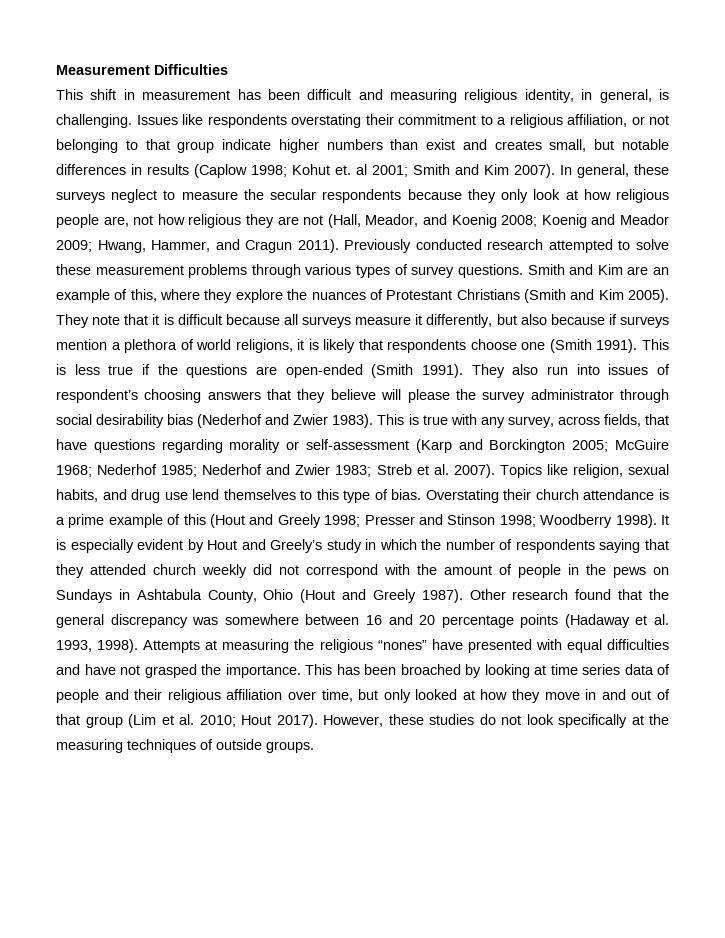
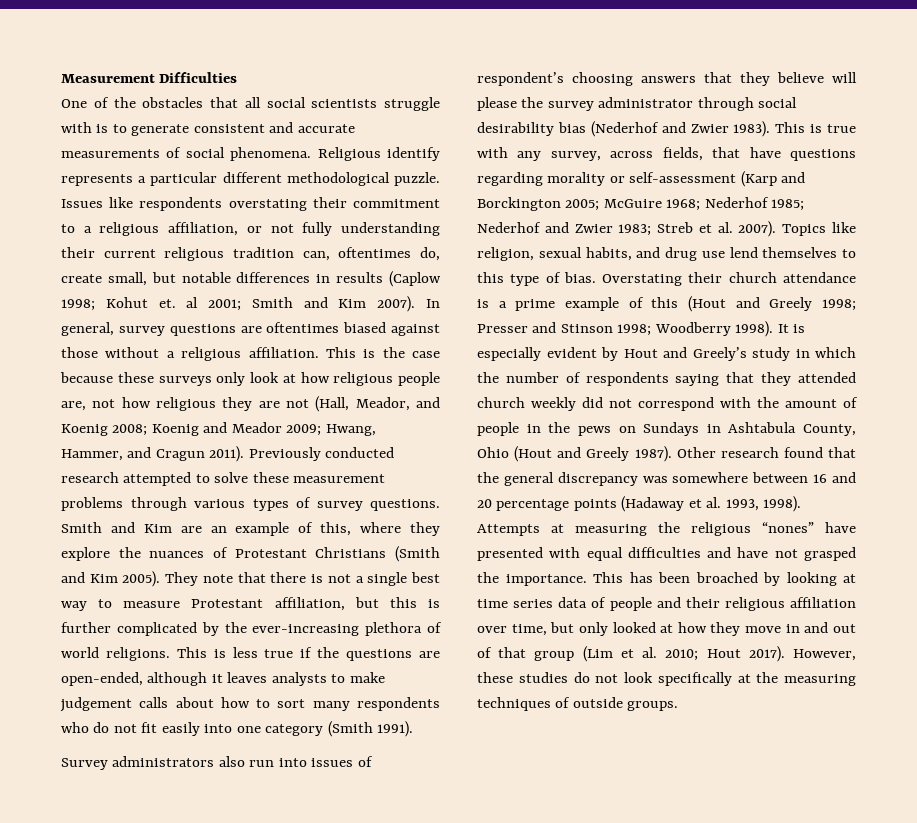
[56,89,669,103] [56,114,132,128] This shift in measurement has been difficult and measuring religious identity, in general, is challenging. -> [61,97,440,111] [61,122,355,136] [61,147,440,161] [61,172,441,186] One of the obstacles that all social scientists struggle with is to generate consistent and accurate measurements of social phenomena. Religious identify represents a particular different methodological puzzle.
[56,139,542,153] belonging to that group indicate higher numbers than exist and creates -> [302,222,441,236] [61,247,440,261] [61,274,102,283] fully understanding their current religious tradition can, oftentimes do, create
[634,164,669,175] [56,189,496,203] these surveys neglect to measure the secular respondents because they -> [118,322,440,336] [61,347,440,361] [60,372,212,386] survey questions are oftentimes biased against those without a religious affiliation. This is the case because these surveys
[152,314,669,328] [56,339,638,353] it is difficult because all surveys measure it differently, but also because if surveys mention a plethora of world religions, it is likely that respondents choose one (Smith 1991). -> [270,572,441,586] [61,597,441,611] [61,622,442,636] [61,647,170,661] there is not a single best way to measure Protestant affiliation, but this is further complicated by the ever-increasing plethora of world religions.
[285,364,505,378] open-ended (Smith 1991). They -> [61,672,385,686] [60,697,440,712] [61,721,414,737] [61,756,215,770] open-ended, although it leaves analysts to make judgement calls about how to sort many respondents who do not fit easily into one category (Smith 1991). // Survey administrators

